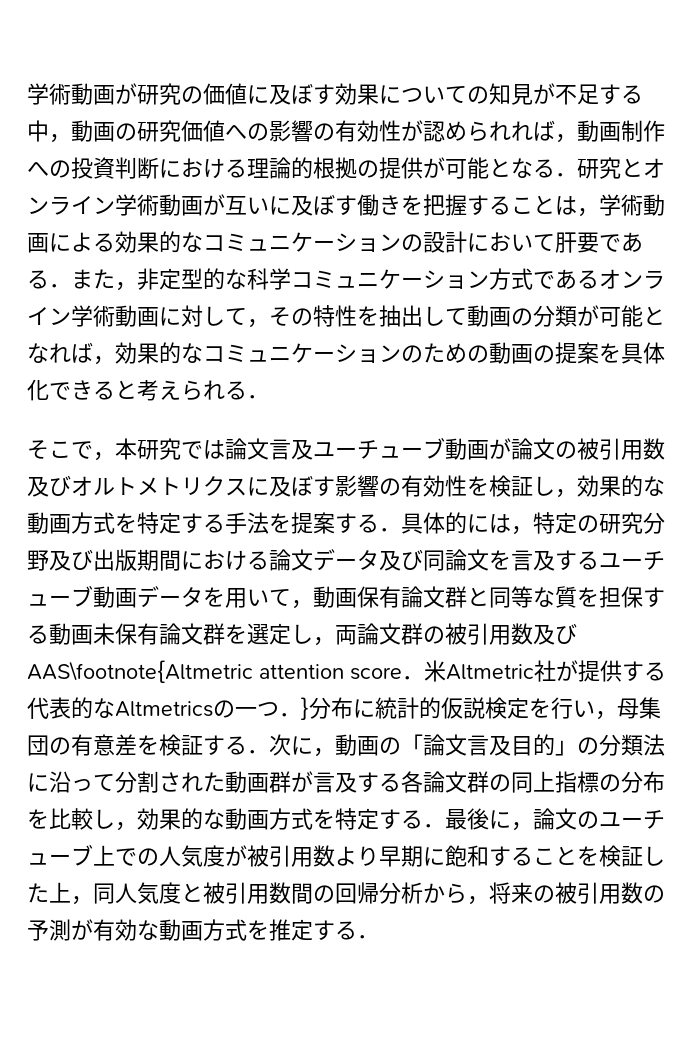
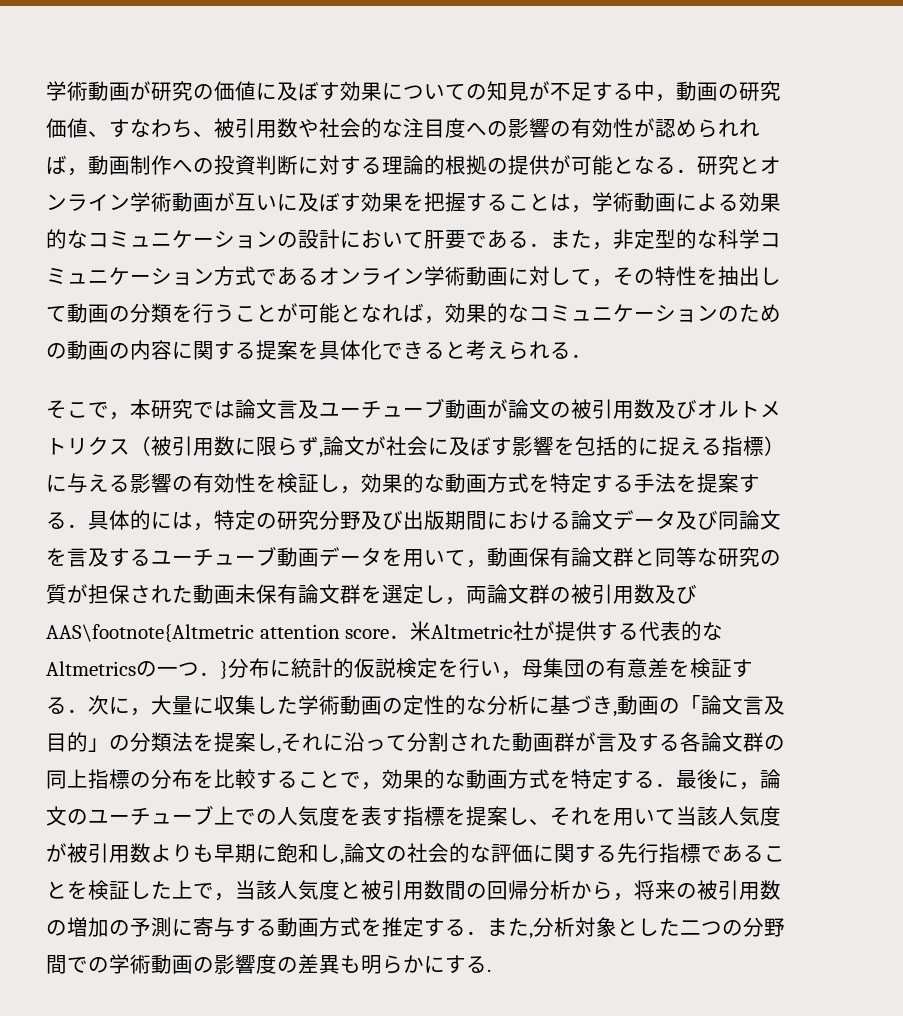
(225, 131) none -> [88,118,466,138] 、すなわち、被引用数や社会的な注目度
[181,158,225,179] おけ -> [319,155,361,175] 対す
[357,194,401,216] 働き -> [361,192,403,212] 効果
(577, 316) none -> [172,303,277,323] を行うこと
(555, 354) none -> [130,340,256,360] 内容に関する
[247,475,335,497] に及ぼす -> [130,436,785,458] [46,473,130,493] （被引用数に限らず,論文が社会に及ぼす影響を包括的に捉える指標）に与える
[555,586,665,608] [27,625,49,644] 質を担保する -> [718,547,781,567] [46,584,193,604] 研究の質が担保された
(335, 752) none -> [151,695,617,717] 大量に収集した学術動画の定性的な分析に基づき,
(665, 745) none -> [193,732,323,754] を提案し,それ
[93,809,115,829] し -> [256,770,361,789] することで
(225, 856) none -> [340,806,781,826] を表す指標を提案し、それを用いて当該人気度
(379, 856) none -> [193,844,214,862] も
[489,846,511,866] す -> [319,843,743,865] し,論文の社会的な評価に関する先行指標であ
[71,883,115,905] ，同 -> [193,880,277,901] で，当該
[27,919,159,941] 予測が有効な -> [67,917,277,937] 増加の予測に寄与する
(379, 937) none -> [487,917,785,939] [46,954,491,974] また,分析対象とした二つの分野間での学術動画の影響度の差異も明らかにする.

